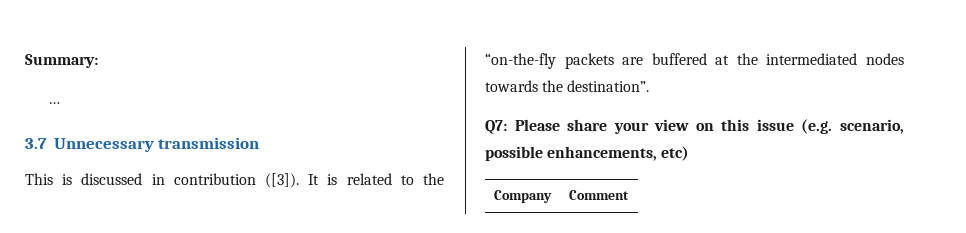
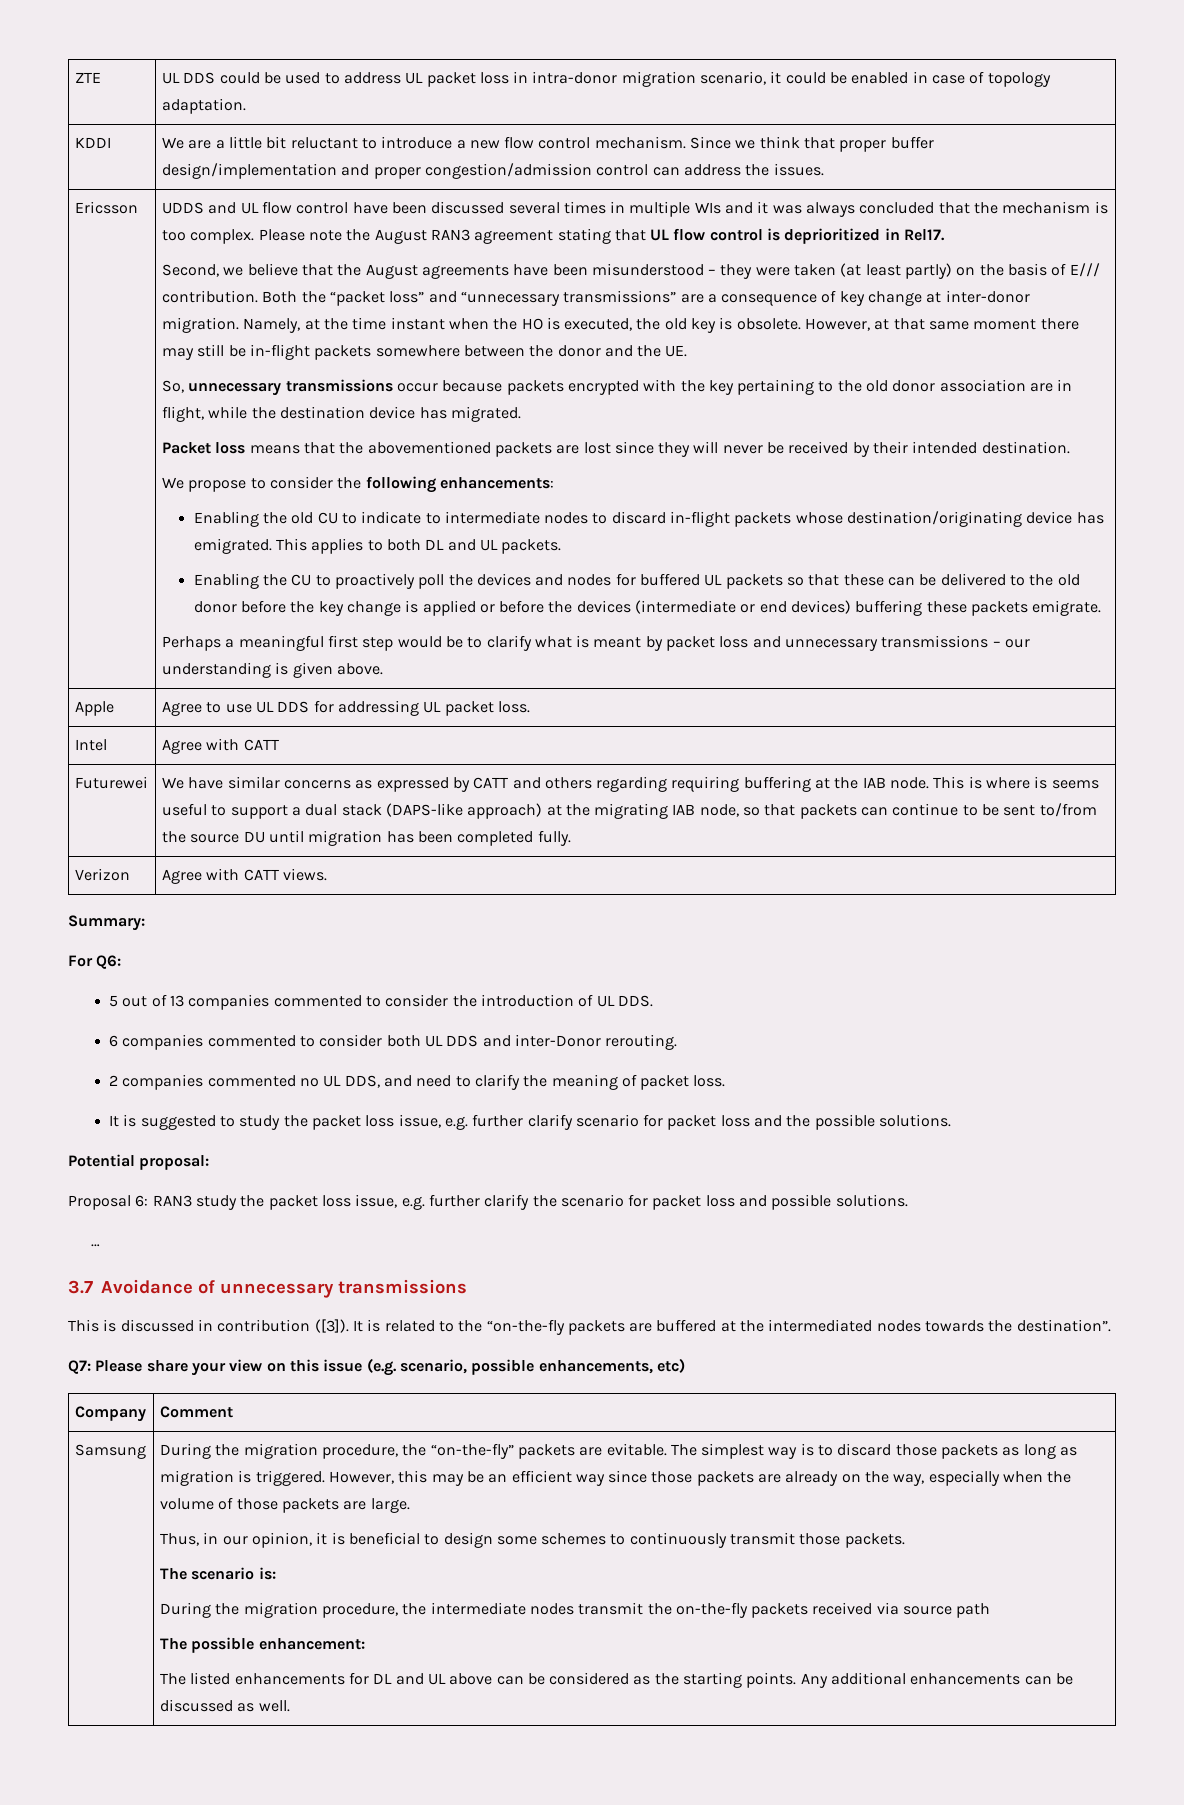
[25,54,98,68] [48,102,61,104] [25,137,260,152] Summary: // … // 3.7 Unnecessary transmission -> [74,72,101,83] [161,71,1051,87] [161,98,246,114] [74,137,111,148] [161,136,934,152] [161,163,824,179] [74,201,138,214] [161,201,1108,217] [161,228,946,244] [161,263,1100,279] [161,290,1030,306] [161,317,1079,333] [161,344,688,360] [161,379,1073,396] [161,406,521,422] [161,441,1070,457] [161,476,554,493] [193,511,1104,527] [193,538,562,554] [193,573,1080,589] [193,600,1102,616] [161,635,1031,651] [161,662,383,678] [74,701,114,716] [161,700,530,716] [74,739,107,751] [161,738,279,754] [74,776,148,789] [161,776,1099,792] [161,803,1097,819] [161,830,571,846] [74,868,130,881] [161,868,327,884] [68,915,145,931] [68,955,122,969] [108,994,653,1010] [108,1034,678,1050] [108,1074,726,1090] [108,1114,952,1130] [68,1154,210,1170] [68,1194,908,1210] [91,1244,101,1247] [68,1279,467,1298] ZTE | UL DDS could be used to address UL packet loss in intra-donor migration scenario, it could be enabled in case of topology adaptation. // KDDI | We are a little bit reluctant to introduce a new flow control mechanism. Since we think that proper buffer design/implementation and proper congestion/admission control can address the issues. // Ericsson | UDDS and UL flow control have been discussed several times in multiple WIs and it was always concluded that the mechanism is too complex. Please note the August RAN3 agreement stating that UL flow control is deprioritized in Rel17. // Second, we believe that the August agreements have been misunderstood – they were taken (at least partly) on the basis of E/// contribution. Both the “packet loss” and “unnecessary transmissions” are a consequence of key change at inter-donor migration. Namely, at the time instant when the HO is executed, the old key is obsolete. However, at that same moment there may still be in-flight packets somewhere between the donor and the UE. // So, unnecessary transmissions occur because packets encrypted with the key pertaining to the old donor association are in flight, while the destination device has migrated. // Packet loss means that the abovementioned packets are lost since they will never be received by their intended destination. // We propose to consider the following enhancements: // Enabling the old CU to indicate to intermediate nodes to discard in-flight packets whose destination/originating device has emigrated. This applies to both DL and UL packets. // Enabling the CU to proactively poll the devices and nodes for buffered UL packets so that these can be delivered to the old donor before the key change is applied or before the devices (intermediate or end devices) buffering these packets emigrate. // Perhaps a meaningful first step would be to clarify what is meant by packet loss and unnecessary transmissions – our understanding is given above. // Apple | Agree to use UL DDS for addressing UL packet loss. // Intel | Agree with CATT // Futurewei | We have similar concerns as expressed by CATT and others regarding requiring buffering at the IAB node. This is where is seems useful to support a dual stack (DAPS-like approach) at the migrating IAB node, so that packets can continue to be sent to/from the source DU until migration has been completed fully. // Verizon | Agree with CATT views. // Summary: // For Q6: // 5 out of 13 companies commented to consider the introduction of UL DDS. // 6 companies commented to consider both UL DDS and inter-Donor rerouting. // 2 companies commented no UL DDS, and need to clarify the meaning of packet loss. // It is suggested to study the packet loss issue, e.g. further clarify scenario for packet loss and the possible solutions. // Potential proposal: // Proposal 6: RAN3 study the packet loss issue, e.g. further clarify the scenario for packet loss and possible solutions. // … // 3.7 Avoidance of unnecessary transmissions
(629, 195) none -> [74,1444,146,1459] [159,1443,1078,1459] [159,1470,1072,1486] [159,1497,410,1513] [159,1532,905,1548] [159,1567,276,1580] [159,1602,991,1618] [159,1637,365,1653] [159,1672,1074,1688] [159,1699,290,1712] // Samsung | During the migration procedure, the “on-the-fly” packets are evitable. The simplest way is to discard those packets as long as migration is triggered. However, this may be an efficient way since those packets are already on the way, especially when the volume of those packets are large. // Thus, in our opinion, it is beneficial to design some schemes to continuously transmit those packets. // The scenario is: // During the migration procedure, the intermediate nodes transmit the on-the-fly packets received via source path // The possible enhancement: // The listed enhancements for DL and UL above can be considered as the starting points. Any additional enhancements can be discussed as well.

